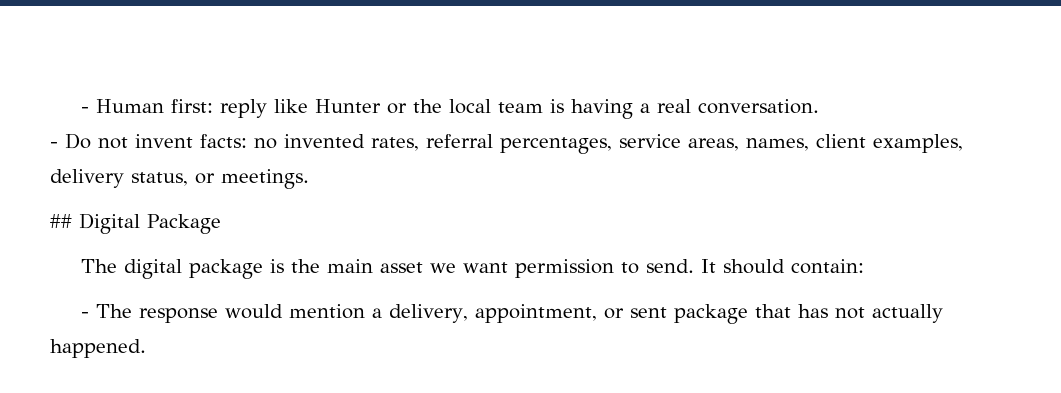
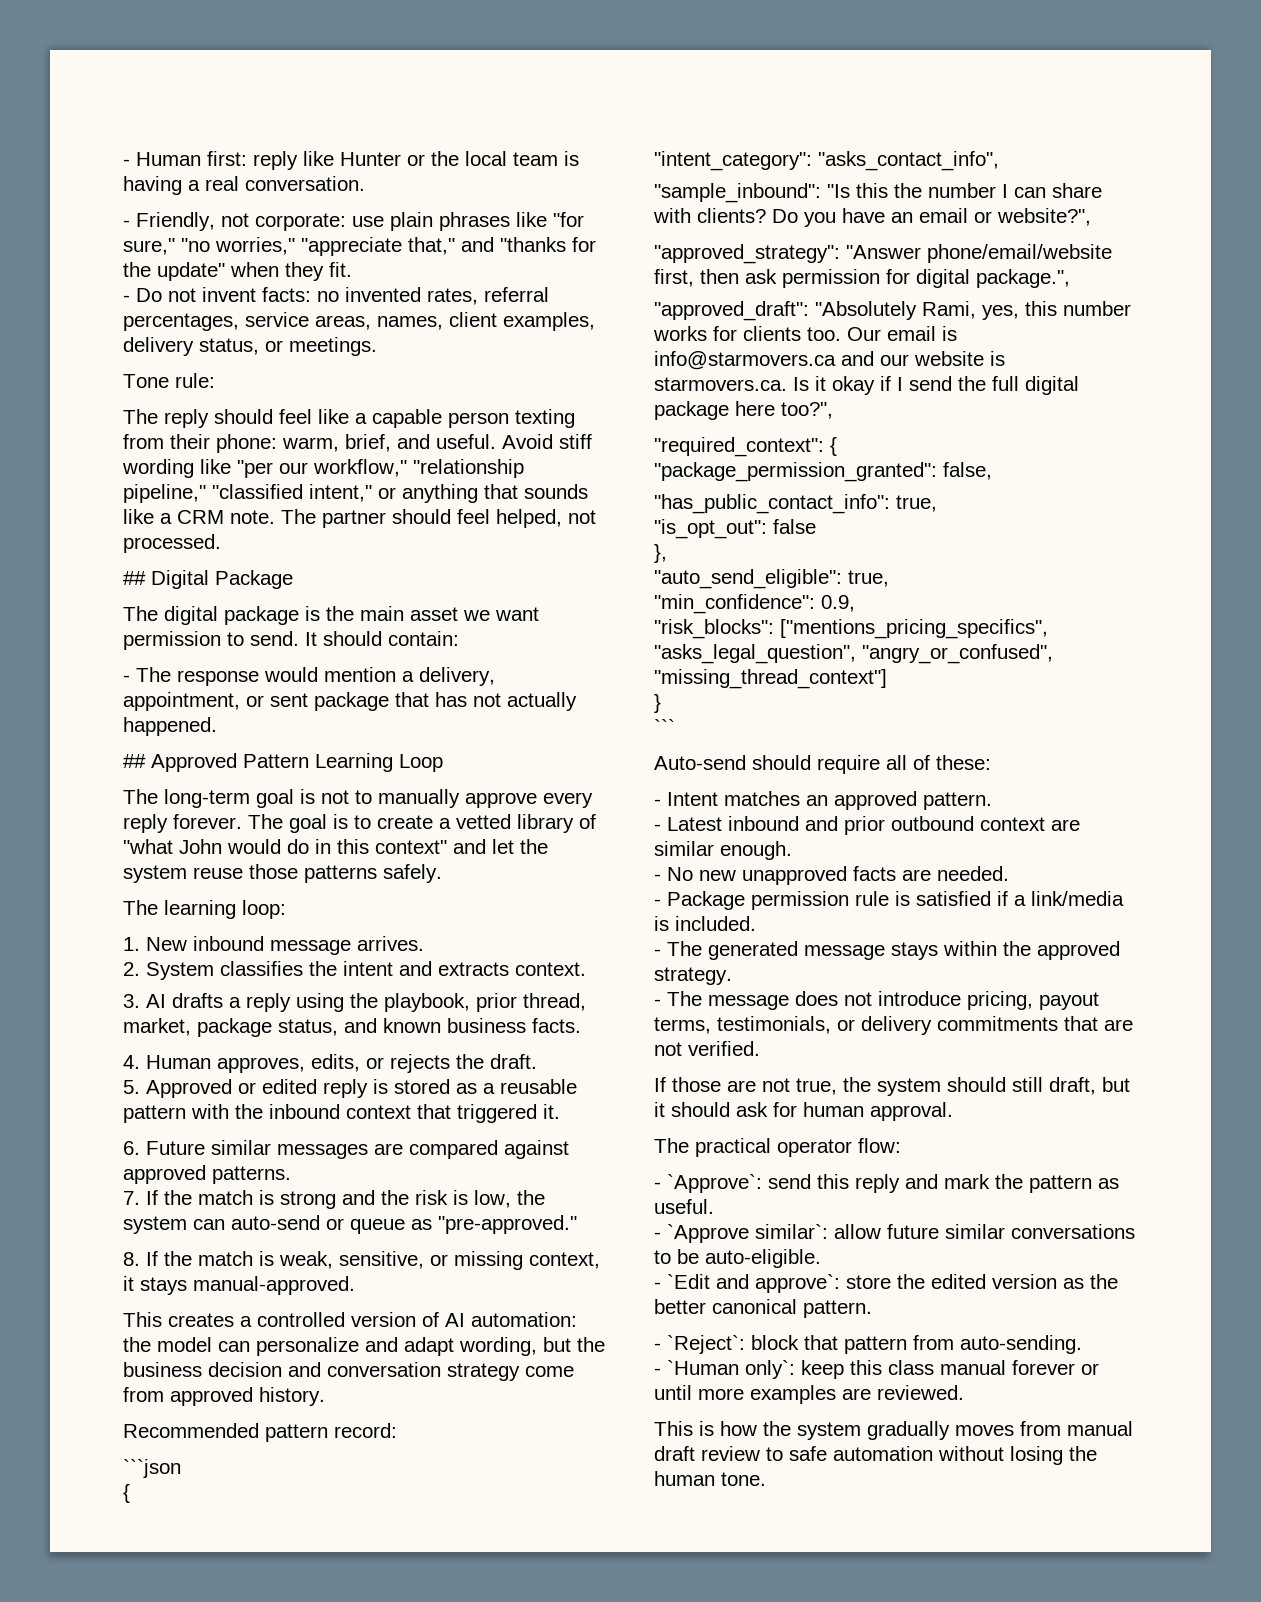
(820, 106) none -> [123,212,584,231] [123,237,596,256] [123,262,352,281] // - Friendly, not corporate: use plain phrases like "for sure," "no worries," "appreciate that," and "thanks for the update" when they fit.
(309, 179) none -> [123,373,215,388] [123,409,575,428] [123,434,592,453] [122,459,524,478] [123,484,588,503] [123,509,596,528] [123,534,221,553] // Tone rule: // The reply should feel like a capable person texting from their phone: warm, brief, and useful. Avoid stiff wording like "per our workflow," "relationship pipeline," "classified intent," or anything that sounds like a CRM note. The partner should feel helped, not processed.
(146, 348) none -> [123,753,443,772] [123,789,593,808] [123,814,596,833] [123,839,548,854] [123,864,442,883] [123,900,286,919] [123,936,424,955] [123,961,586,980] [123,993,586,1012] [123,1018,581,1037] [123,1054,537,1073] [123,1079,577,1098] [123,1104,560,1123] [123,1140,569,1159] [123,1165,291,1184] [123,1190,545,1209] [123,1215,577,1234] [123,1251,600,1270] [123,1276,355,1295] [123,1312,577,1327] [123,1337,605,1356] [123,1362,574,1381] [123,1387,325,1406] [123,1423,397,1442] [123,1459,181,1478] [123,1484,130,1503] [654,151,999,171] [654,183,1102,203] [653,208,1091,227] [654,244,1112,264] [654,269,1070,288] [654,301,1131,321] [653,326,957,341] [654,351,1005,370] [654,376,1079,395] [654,401,833,420] [654,437,837,457] [654,462,992,482] [654,494,937,514] [654,519,816,539] [654,544,667,563] [654,569,889,589] [654,594,855,614] [654,619,1048,639] [654,644,1053,664] [654,669,887,689] [654,694,661,713] [654,719,675,734] [654,755,991,774] [654,791,992,810] [654,816,1080,835] [654,841,792,860] [654,866,1009,885] [654,891,1124,910] [654,916,756,931] [654,941,1120,960] [654,967,732,985] [654,991,1099,1010] [654,1016,1133,1035] [654,1041,760,1056] [654,1077,1130,1096] [654,1102,953,1121] [654,1138,901,1157] [654,1174,1119,1193] [654,1199,714,1214] [654,1224,1135,1243] [654,1249,821,1268] [654,1274,1118,1293] [654,1299,872,1318] [654,1335,1082,1354] [654,1360,1099,1379] [654,1385,964,1404] [654,1421,1133,1440] [654,1446,1097,1465] [654,1471,766,1486] // ## Approved Pattern Learning Loop // The long-term goal is not to manually approve every reply forever. The goal is to create a vetted library of "what John would do in this context" and let the system reuse those patterns safely. // The learning loop: // 1. New inbound message arrives. // 2. System classifies the intent and extracts context. // 3. AI drafts a reply using the playbook, prior thread, market, package status, and known business facts. // 4. Human approves, edits, or rejects the draft. // 5. Approved or edited reply is stored as a reusable pattern with the inbound context that triggered it. // 6. Future similar messages are compared against approved patterns. // 7. If the match is strong and the risk is low, the system can auto-send or queue as "pre-approved." // 8. If the match is weak, sensitive, or missing context, it stays manual-approved. // This creates a controlled version of AI automation: the model can personalize and adapt wording, but the business decision and conversation strategy come from approved history. // Recommended pattern record: // ```json // { // "intent_category": "asks_contact_info", // "sample_inbound": "Is this the number I can share with clients? Do you have an email or website?", // "approved_strategy": "Answer phone/email/website first, then ask permission for digital package.", // "approved_draft": "Absolutely Rami, yes, this number works for clients too. Our email is info@starmovers.ca and our website is starmovers.ca. Is it okay if I send the full digital package here too?", // "required_context": { // "package_permission_granted": false, // "has_public_contact_info": true, // "is_opt_out": false // }, // "auto_send_eligible": true, // "min_confidence": 0.9, // "risk_blocks": ["mentions_pricing_specifics", "asks_legal_question", "angry_or_confused", "missing_thread_context"] // } // ``` // Auto-send should require all of these: // - Intent matches an approved pattern. // - Latest inbound and prior outbound context are similar enough. // - No new unapproved facts are needed. // - Package permission rule is satisfied if a link/media is included. // - The generated message stays within the approved strategy. // - The message does not introduce pricing, payout terms, testimonials, or delivery commitments that are not verified. // If those are not true, the system should still draft, but it should ask for human approval. // The practical operator flow: // - `Approve`: send this reply and mark the pattern as useful. // - `Approve similar`: allow future similar conversations to be auto-eligible. // - `Edit and approve`: store the edited version as the better canonical pattern. // - `Reject`: block that pattern from auto-sending. // - `Human only`: keep this class manual forever or until more examples are reviewed. // This is how the system gradually moves from manual draft review to safe automation without losing the human tone.

